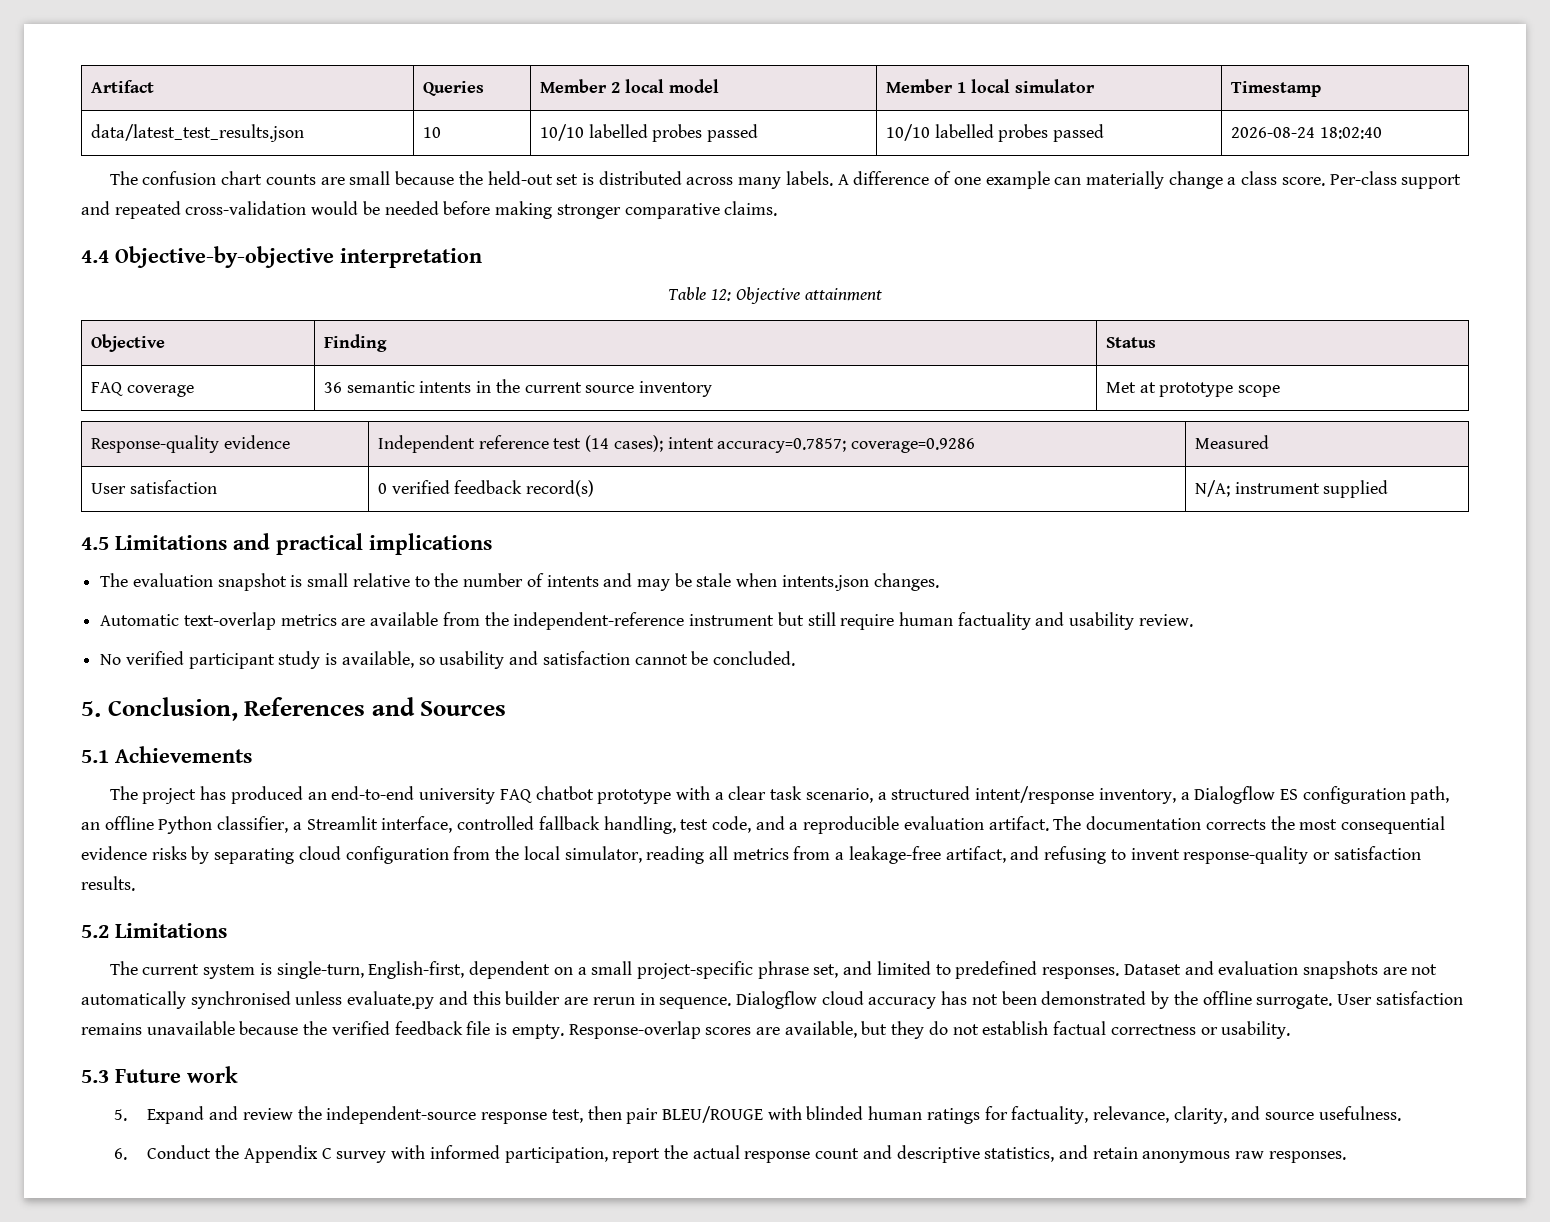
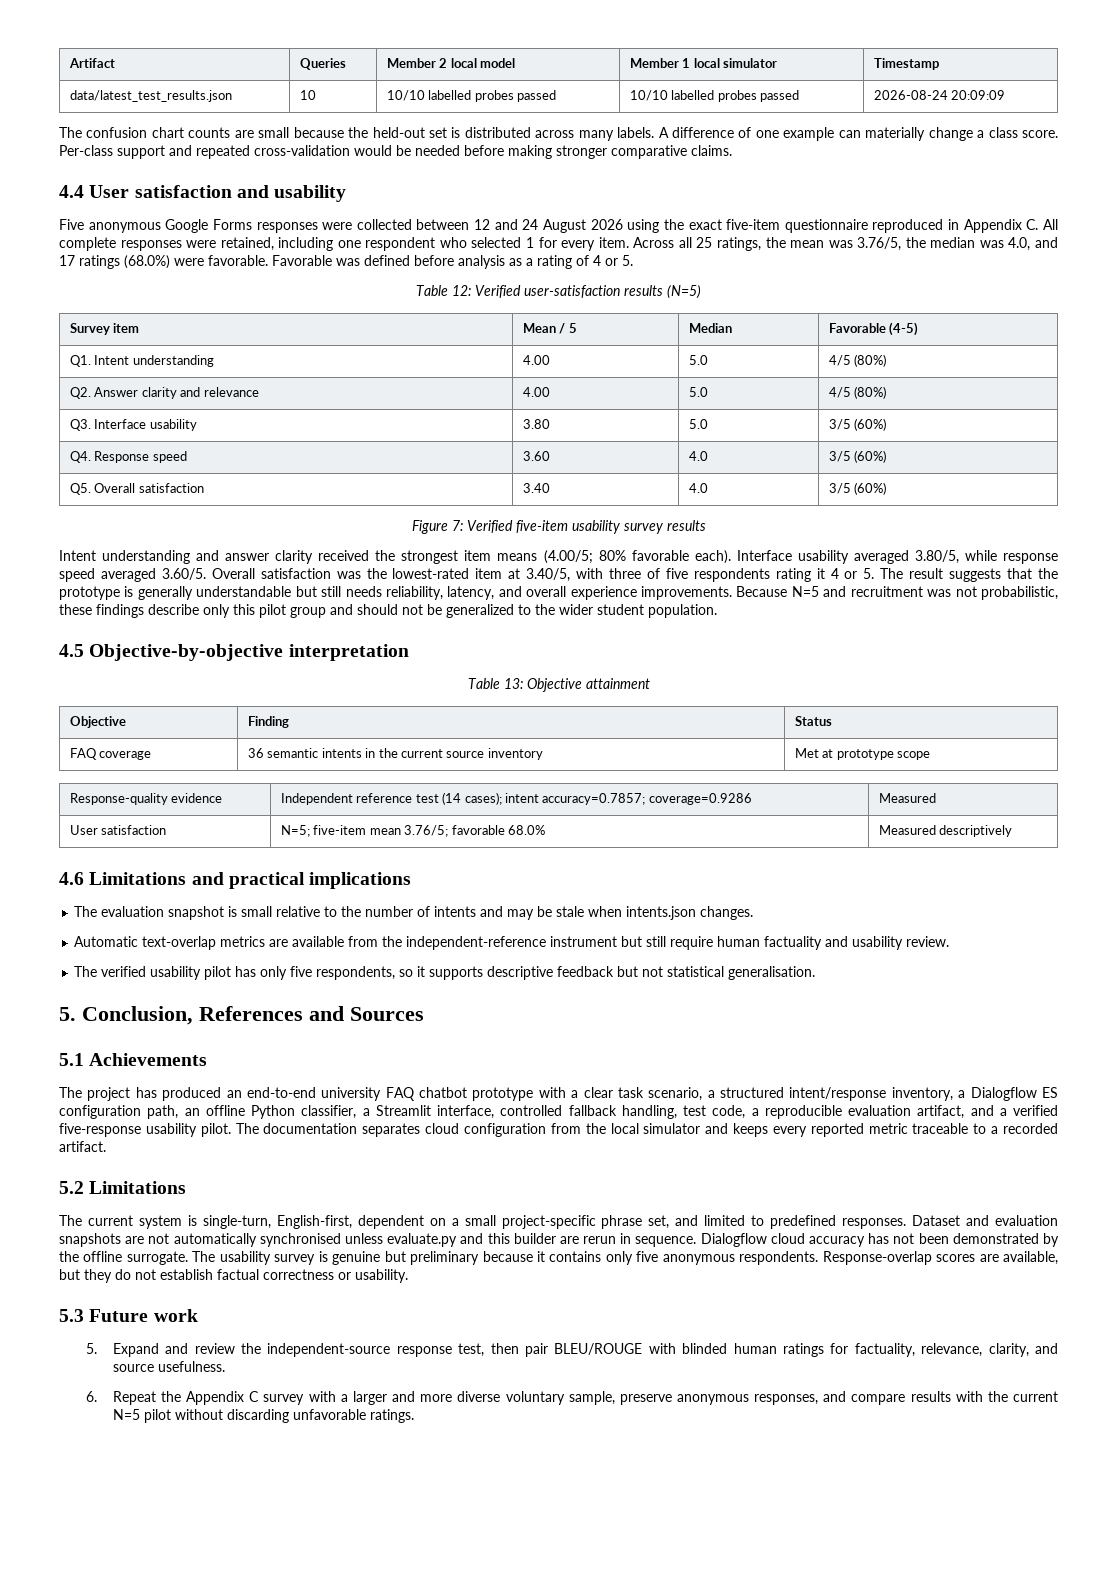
[1319,127,1382,139] 18:02:40 -> [951,90,1006,100] 20:09:09
(109, 256) none -> [89,185,347,202] [59,219,1058,233] [59,237,1058,251] [59,255,633,269] [416,285,701,299] [70,323,140,335] [523,323,577,334] [689,323,733,333] [829,322,919,336] [70,355,214,367] [523,355,551,365] [689,355,709,365] [829,354,887,367] [70,387,259,399] [523,387,551,397] [689,387,709,397] [829,386,887,399] [70,419,197,431] [523,419,551,429] [689,419,709,429] [829,418,887,431] [70,451,187,463] [523,451,551,461] [689,451,709,461] [829,450,887,463] [70,483,204,495] [523,483,551,493] [689,483,709,493] [829,482,887,495] [411,520,706,534] [59,550,1058,564] [59,568,1058,582] [59,586,1059,600] [59,604,717,618] [59,644,84,657] User satisfaction and usability // Five anonymous Google Forms responses were collected between 12 and 24 August 2026 using the exact five-item questionnaire reproduced in Appendix C. All complete responses were retained, including one respondent who selected 1 for every item. Across all 25 ratings, the mean was 3.76/5, the median was 4.0, and 17 ratings (68.0%) were favorable. Favorable was defined before analysis as a rating of 4 or 5. // Table 12: Verified user-satisfaction results (N=5) // Survey item | Mean / 5 | Median | Favorable (4-5) // Q1. Intent understanding | 4.00 | 5.0 | 4/5 (80%) // Q2. Answer clarity and relevance | 4.00 | 5.0 | 4/5 (80%) // Q3. Interface usability | 3.80 | 5.0 | 3/5 (60%) // Q4. Response speed | 3.60 | 4.0 | 3/5 (60%) // Q5. Overall satisfaction | 3.40 | 4.0 | 3/5 (60%) // Figure 7: Verified five-item usability survey results // Intent understanding and answer clarity received the strongest item means (4.00/5; 80% favorable each). Interface usability averaged 3.80/5, while response speed averaged 3.60/5. Overall satisfaction was the lowest-rated item at 3.40/5, with three of five respondents rating it 4 or 5. The result suggests that the prototype is generally understandable but still needs reliability, latency, and overall experience improvements. Because N=5 and recruitment was not probabilistic, these findings describe only this pilot group and should not be generalized to the wider student population. // 4.5
[711,289,732,301] 12: -> [503,678,523,689] 13:
[377,480,595,497] [1194,480,1389,498] [81,537,109,550] 0 verified feedback record(s) | N/A; instrument supplied // 4.5 -> [281,825,545,837] [879,825,1013,837] [59,872,84,885] N=5; five-item mean 3.76/5; favorable 68.0% | Measured descriptively // 4.6
[100,651,795,669] No verified participant study is available, so usability and satisfaction cannot be concluded. -> [74,966,816,980] The verified usability pilot has only five respondents, so it supports descriptive feedback but not statistical generalisation.
[755,816,785,830] and -> (746, 1112) none
[988,816,1445,834] [81,846,295,864] artifact. The documentation corrects the most consequential evidence risks by separating -> [917,1105,1058,1119] [59,1123,421,1137] artifact, and a verified five-response usability pilot. The documentation separates
[564,846,1421,864] [81,876,135,891] simulator, reading all metrics from a leakage-free artifact, and refusing to invent response-quality or satisfaction results. -> [643,1123,1059,1137] [59,1141,106,1152] simulator and keeps every reported metric traceable to a recorded artifact.
[1336,991,1463,1005] [81,1021,564,1039] User satisfaction remains unavailable because the verified feedback file is empty. -> [192,1251,819,1265] The usability survey is genuine but preliminary because it contains only five anonymous respondents.
[147,1145,212,1159] Conduct -> [112,1391,156,1405] Repeat
[429,1145,1346,1163] informed participation, report the actual response count and descriptive statistics, and retain anonymous raw responses. -> [340,1391,1059,1405] [112,1409,414,1423] a larger and more diverse voluntary sample, preserve anonymous responses, and compare results with the current N=5 pilot without discarding unfavorable ratings.

